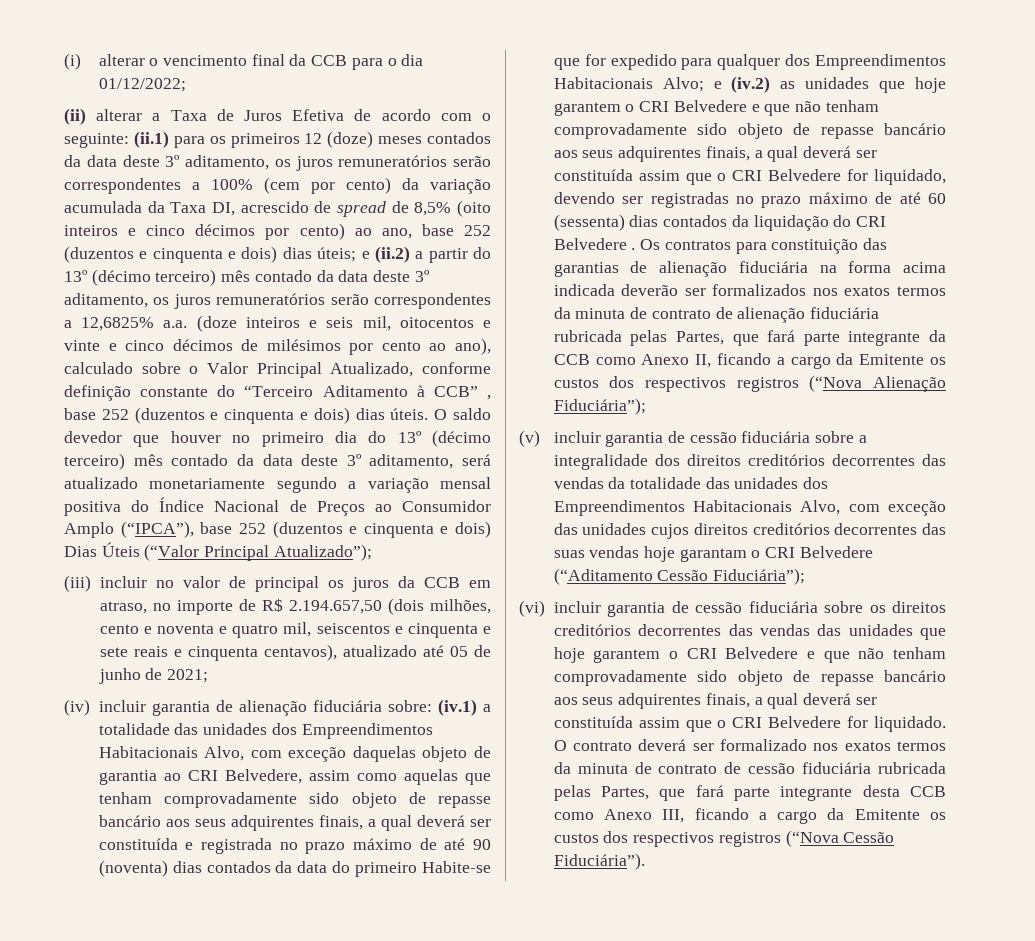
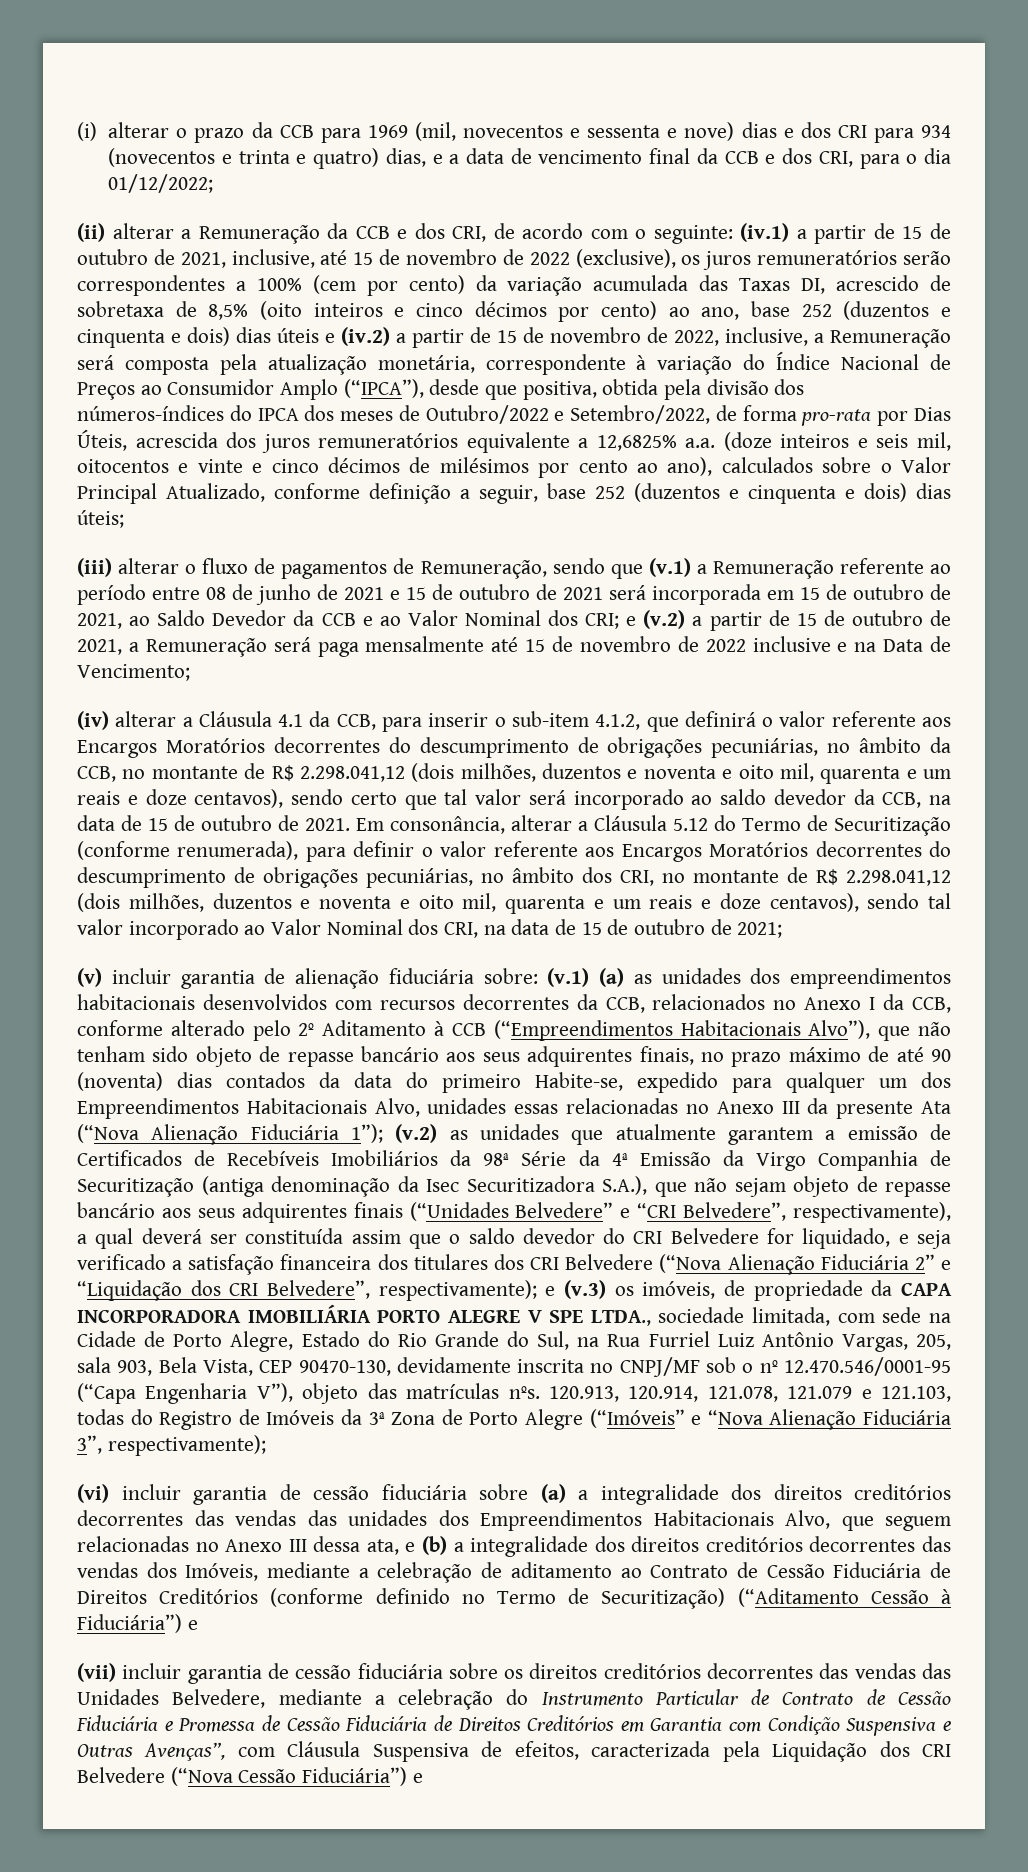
(159, 62) none -> [194,122,952,143] [108,148,532,169] prazo da CCB para 1969 (mil, novecentos e sessenta e nove) dias e dos CRI para 934 (novecentos e trinta e quatro) dias, e a data de
(348, 60) none -> [765,148,853,167] e dos CRI,
[170,109,345,121] Taxa de Juros Efetiva -> [198,223,487,244] Remuneração da CCB e dos CRI,
[133,131,491,148] [64,155,269,170] (ii.1) para os primeiros 12 (doze) meses contados da data deste 3º aditamento, -> [740,223,951,244] [77,249,676,268] (iv.1) a partir de 15 de outubro de 2021, inclusive, até 15 de novembro de 2022 (exclusive),
[147,201,207,213] da Taxa -> [699,275,791,291] das Taxas
[337,201,386,217] spread -> [77,301,164,317] sobretaxa
[317,246,492,263] [64,269,430,286] [64,293,491,309] úteis; e (ii.2) a partir do 13º (décimo terceiro) mês contado da data deste 3º aditamento, os juros remuneratórios serão correspondentes -> [277,327,951,348] [77,351,951,375] [77,379,805,400] [77,405,951,426] [77,429,570,453] úteis e (iv.2) a partir de 15 de novembro de 2022, inclusive, a Remuneração será composta pela atualização monetária, correspondente à variação do Índice Nacional de Preços ao Consumidor Amplo (“IPCA”), desde que positiva, obtida pela divisão dos números-índices do IPCA dos meses de Outubro/2022 e Setembro/2022, de forma pro-rata por Dias Úteis, acrescida dos juros remuneratórios equivalente
[64,362,133,374] calculado -> [721,457,813,473] calculados
[140,385,492,400] [64,407,492,424] [64,430,491,447] [64,453,491,470] [64,477,491,493] [64,497,491,516] [64,521,491,538] [64,542,372,561] [64,575,491,592] [99,598,491,615] [99,622,492,638] [99,644,491,661] [98,668,141,684] constante do “Terceiro Aditamento à CCB” , base 252 (duzentos e cinquenta e dois) dias úteis. O saldo devedor que houver no primeiro dia do 13º (décimo terceiro) mês contado da data deste 3º aditamento, será atualizado monetariamente segundo a variação mensal positiva do Índice Nacional de Preços ao Consumidor Amplo (“IPCA”), base 252 (duzentos e cinquenta e dois) Dias Úteis (“Valor Principal Atualizado”); // (iii) incluir no valor de principal os juros da CCB em atraso, no importe de R$ 2.194.657,50 (dois milhões, cento e noventa e quatro mil, seiscentos e cinquenta e sete reais e cinquenta centavos), atualizado até 05 de junho -> [460,483,951,504] [77,510,124,528] [77,558,951,579] [77,584,951,605] [77,610,952,631] [77,636,951,657] [77,664,190,681] [77,711,951,732] [77,737,951,758] [77,763,951,784] [77,789,951,810] [77,815,951,836] [77,841,951,862] [77,867,951,888] [77,893,951,914] [77,919,706,940] a seguir, base 252 (duzentos e cinquenta e dois) dias úteis; // (iii) alterar o fluxo de pagamentos de Remuneração, sendo que (v.1) a Remuneração referente ao período entre 08 de junho de 2021 e 15 de outubro de 2021 será incorporada em 15 de outubro de 2021, ao Saldo Devedor da CCB e ao Valor Nominal dos CRI; e (v.2) a partir de 15 de outubro de 2021, a Remuneração será paga mensalmente até 15 de novembro de 2022 inclusive e na Data de Vencimento; // (iv) alterar a Cláusula 4.1 da CCB, para inserir o sub-item 4.1.2, que definirá o valor referente aos Encargos Moratórios decorrentes do descumprimento de obrigações pecuniárias, no âmbito da CCB, no montante de R$ 2.298.041,12 (dois milhões, duzentos e noventa e oito mil, quarenta e um reais e doze centavos), sendo certo que tal valor será incorporado ao saldo devedor da CCB, na data de 15 de outubro de 2021. Em consonância, alterar a Cláusula 5.12 do Termo de Securitização (conforme renumerada), para definir o valor referente aos Encargos Moratórios decorrentes do descumprimento de obrigações pecuniárias, no âmbito dos CRI, no montante de R$ 2.298.041,12 (dois milhões, duzentos e noventa e oito mil, quarenta e um reais e doze centavos), sendo tal valor incorporado ao Valor Nominal dos CRI, na data de 15 de outubro
[64,699,90,716] (iv) -> [77,968,102,987] (v)
[437,699,491,716] [98,723,433,739] [98,746,492,762] [98,769,491,785] [98,792,491,808] [98,815,491,831] [98,838,273,854] (iv.1) a totalidade das unidades dos Empreendimentos Habitacionais Alvo, com exceção daquelas objeto de garantia ao CRI Belvedere, assim como aquelas que tenham comprovadamente sido objeto de repasse bancário aos seus adquirentes finais, a qual deverá ser constituída e registrada -> [547,968,951,989] [77,994,951,1013] [77,1020,952,1041] [77,1046,694,1067] (v.1) (a) as unidades dos empreendimentos habitacionais desenvolvidos com recursos decorrentes da CCB, relacionados no Anexo I da CCB, conforme alterado pelo 2º Aditamento à CCB (“Empreendimentos Habitacionais Alvo”), que não tenham sido objeto de repasse bancário aos seus adquirentes finais,
[422,861,492,873] [553,54,606,70] Habite-se que for -> [535,1072,623,1091] Habite-se,
[785,54,946,70] [553,76,946,93] [553,100,879,116] [553,123,946,139] [553,146,877,162] [553,169,727,185] dos Empreendimentos Habitacionais Alvo; e (iv.2) as unidades que hoje garantem o CRI Belvedere e que não tenham comprovadamente sido objeto de repasse bancário aos seus adquirentes finais, a qual deverá ser constituída assim que o -> [879,1072,951,1088] [77,1098,952,1119] [77,1124,952,1145] [77,1150,952,1171] [77,1176,951,1197] [77,1202,951,1223] [77,1228,626,1249] um dos Empreendimentos Habitacionais Alvo, unidades essas relacionadas no Anexo III da presente Ata (“Nova Alienação Fiduciária 1”); (v.2) as unidades que atualmente garantem a emissão de Certificados de Recebíveis Imobiliários da 98ª Série da 4ª Emissão da Virgo Companhia de Securitização (antiga denominação da Isec Securitizadora S.A.), que não sejam objeto de repasse bancário aos seus adquirentes finais (“Unidades Belvedere” e “CRI Belvedere”, respectivamente), a qual deverá ser constituída assim que o saldo devedor do
[553,192,946,208] [553,214,887,231] [553,238,888,254] [553,261,946,277] [553,284,946,296] [553,307,880,323] [553,330,946,346] [553,353,946,369] [553,375,946,392] [553,398,646,415] [519,430,867,447] [553,454,946,470] [553,477,829,489] [553,500,946,516] [553,523,946,539] [553,546,873,562] [553,568,805,585] [519,600,545,617] devendo ser registradas no prazo máximo de até 60 (sessenta) dias contados da liquidação do CRI Belvedere . Os contratos para constituição das garantias de alienação fiduciária na forma acima indicada deverão ser formalizados nos exatos termos da minuta de contrato de alienação fiduciária rubricada pelas Partes, que fará parte integrante da CCB como Anexo II, ficando a cargo da Emitente os custos dos respectivos registros (“Nova Alienação Fiduciária”); // (v) incluir garantia de cessão fiduciária sobre a integralidade dos direitos creditórios decorrentes das vendas da totalidade das unidades dos Empreendimentos Habitacionais Alvo, com exceção das unidades cujos direitos creditórios decorrentes das suas vendas hoje garantam o CRI Belvedere (“Aditamento Cessão Fiduciária”); // (vi) -> [898,1230,951,1249] [77,1254,951,1275] [77,1280,952,1301] [77,1304,951,1326] [77,1331,951,1352] [77,1357,951,1377] [77,1383,951,1404] [77,1409,952,1430] [77,1435,266,1456] [77,1484,951,1505] [77,1510,951,1531] [77,1536,951,1557] [77,1562,952,1583] [77,1588,952,1609] [77,1614,198,1633] [77,1663,116,1682] e seja verificado a satisfação financeira dos titulares dos CRI Belvedere (“Nova Alienação Fiduciária 2” e “Liquidação dos CRI Belvedere”, respectivamente); e (v.3) os imóveis, de propriedade da CAPA INCORPORADORA IMOBILIÁRIA PORTO ALEGRE V SPE LTDA., sociedade limitada, com sede na Cidade de Porto Alegre, Estado do Rio Grande do Sul, na Rua Furriel Luiz Antônio Vargas, 205, sala 903, Bela Vista, CEP 90470-130, devidamente inscrita no CNPJ/MF sob o nº 12.470.546/0001-95 (“Capa Engenharia V”), objeto das matrículas nºs. 120.913, 120.914, 121.078, 121.079 e 121.103, todas do Registro de Imóveis da 3ª Zona de Porto Alegre (“Imóveis” e “Nova Alienação Fiduciária 3”, respectivamente); // (vi) incluir garantia de cessão fiduciária sobre (a) a integralidade dos direitos creditórios decorrentes das vendas das unidades dos Empreendimentos Habitacionais Alvo, que seguem relacionadas no Anexo III dessa ata, e (b) a integralidade dos direitos creditórios decorrentes das vendas dos Imóveis, mediante a celebração de aditamento ao Contrato de Cessão Fiduciária de Direitos Creditórios (conforme definido no Termo de Securitização) (“Aditamento Cessão à Fiduciária”) e // (vii)
[848,624,946,640] [553,647,946,663] [553,670,946,686] [553,693,877,709] [553,716,946,732] [553,739,946,751] [553,762,946,774] [553,785,946,801] [553,808,946,824] [553,830,895,847] [553,853,645,870] unidades que hoje garantem o CRI Belvedere e que não tenham comprovadamente sido objeto de repasse bancário aos seus adquirentes finais, a qual deverá ser constituída assim que o CRI Belvedere for liquidado. O contrato deverá ser formalizado nos exatos termos da minuta de contrato de cessão fiduciária rubricada pelas Partes, que fará parte integrante desta CCB como Anexo III, ficando a cargo da Emitente os custos dos respectivos registros (“Nova Cessão Fiduciária”). -> [77,1689,951,1710] [76,1715,951,1736] [77,1741,952,1762] [77,1767,423,1786] Unidades Belvedere, mediante a celebração do Instrumento Particular de Contrato de Cessão Fiduciária e Promessa de Cessão Fiduciária de Direitos Creditórios em Garantia com Condição Suspensiva e Outras Avenças”, com Cláusula Suspensiva de efeitos, caracterizada pela Liquidação dos CRI Belvedere (“Nova Cessão Fiduciária”) e

